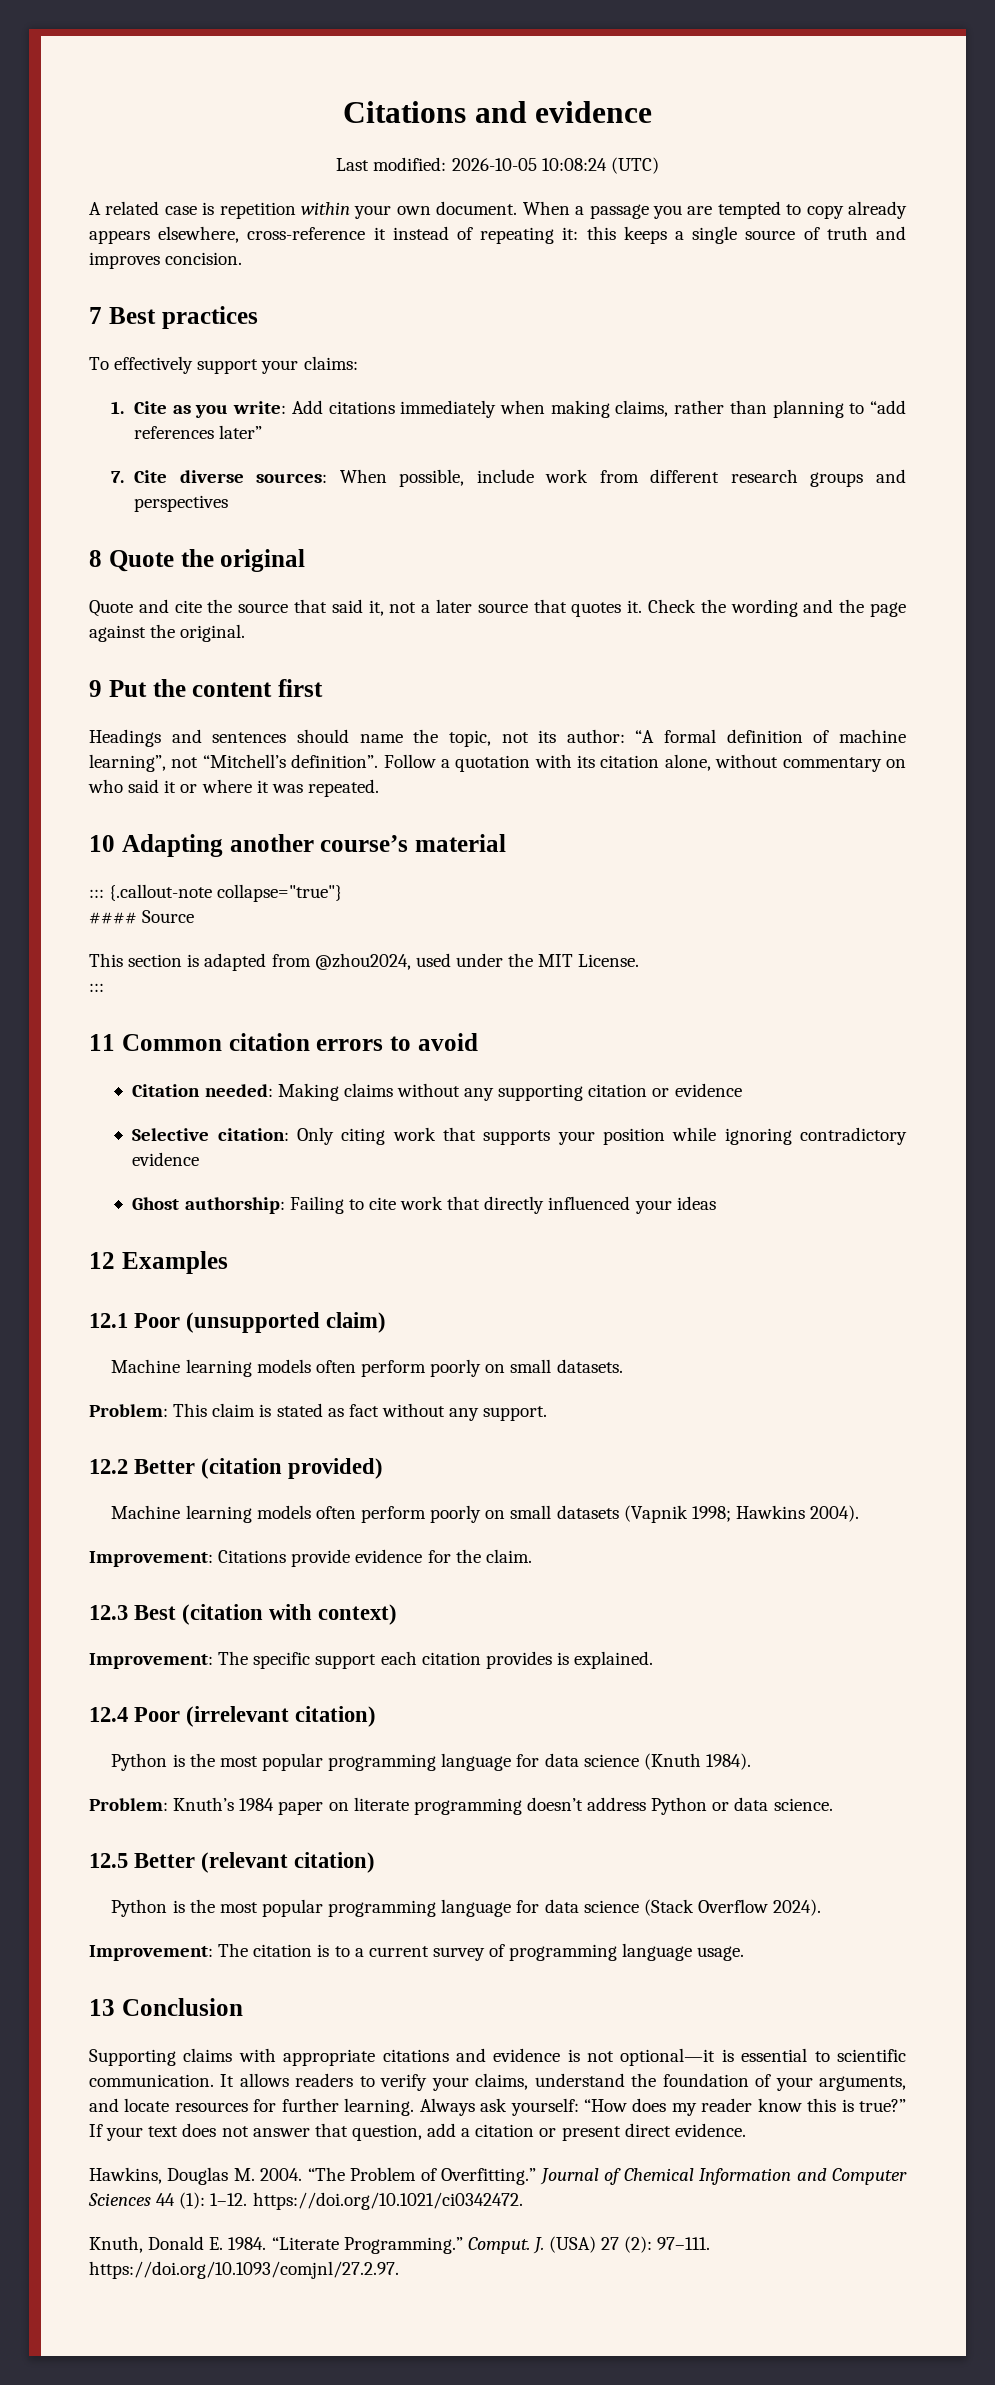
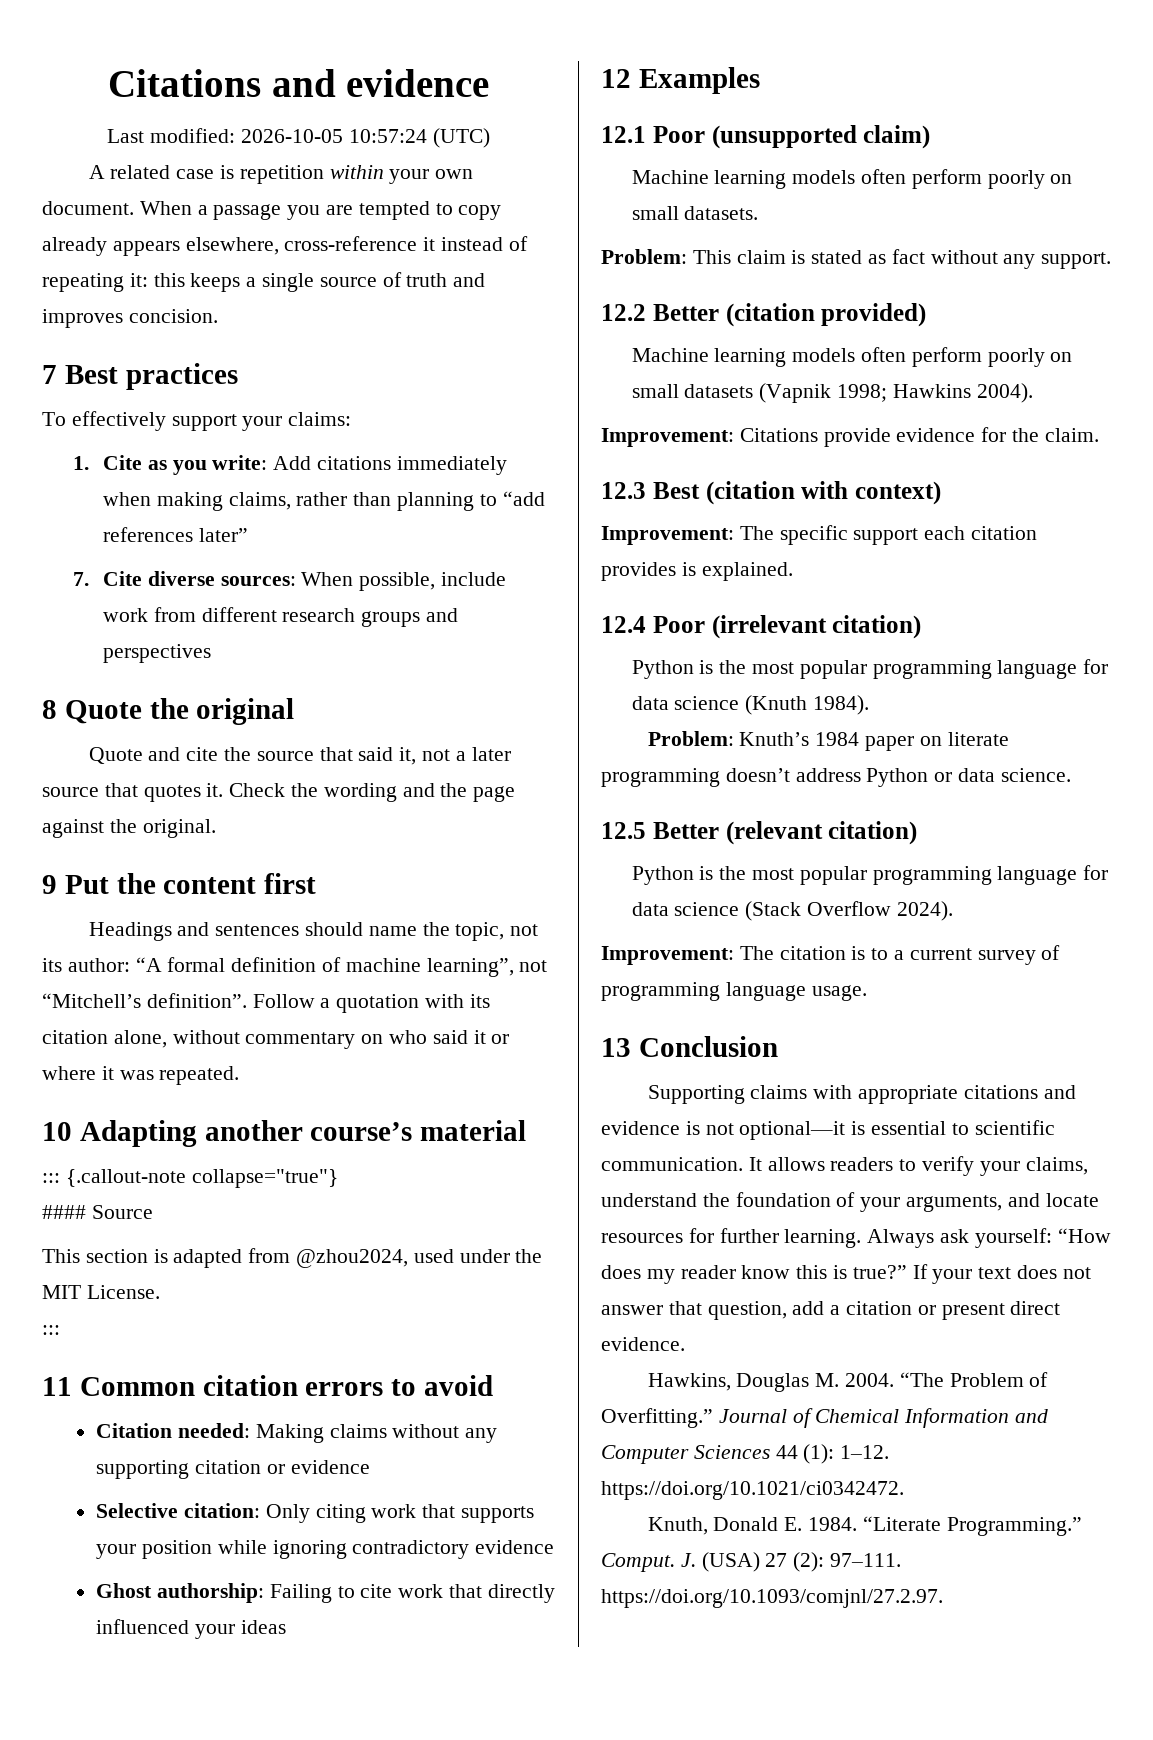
[541,158,607,171] 10:08:24 -> [348,129,427,143] 10:57:24

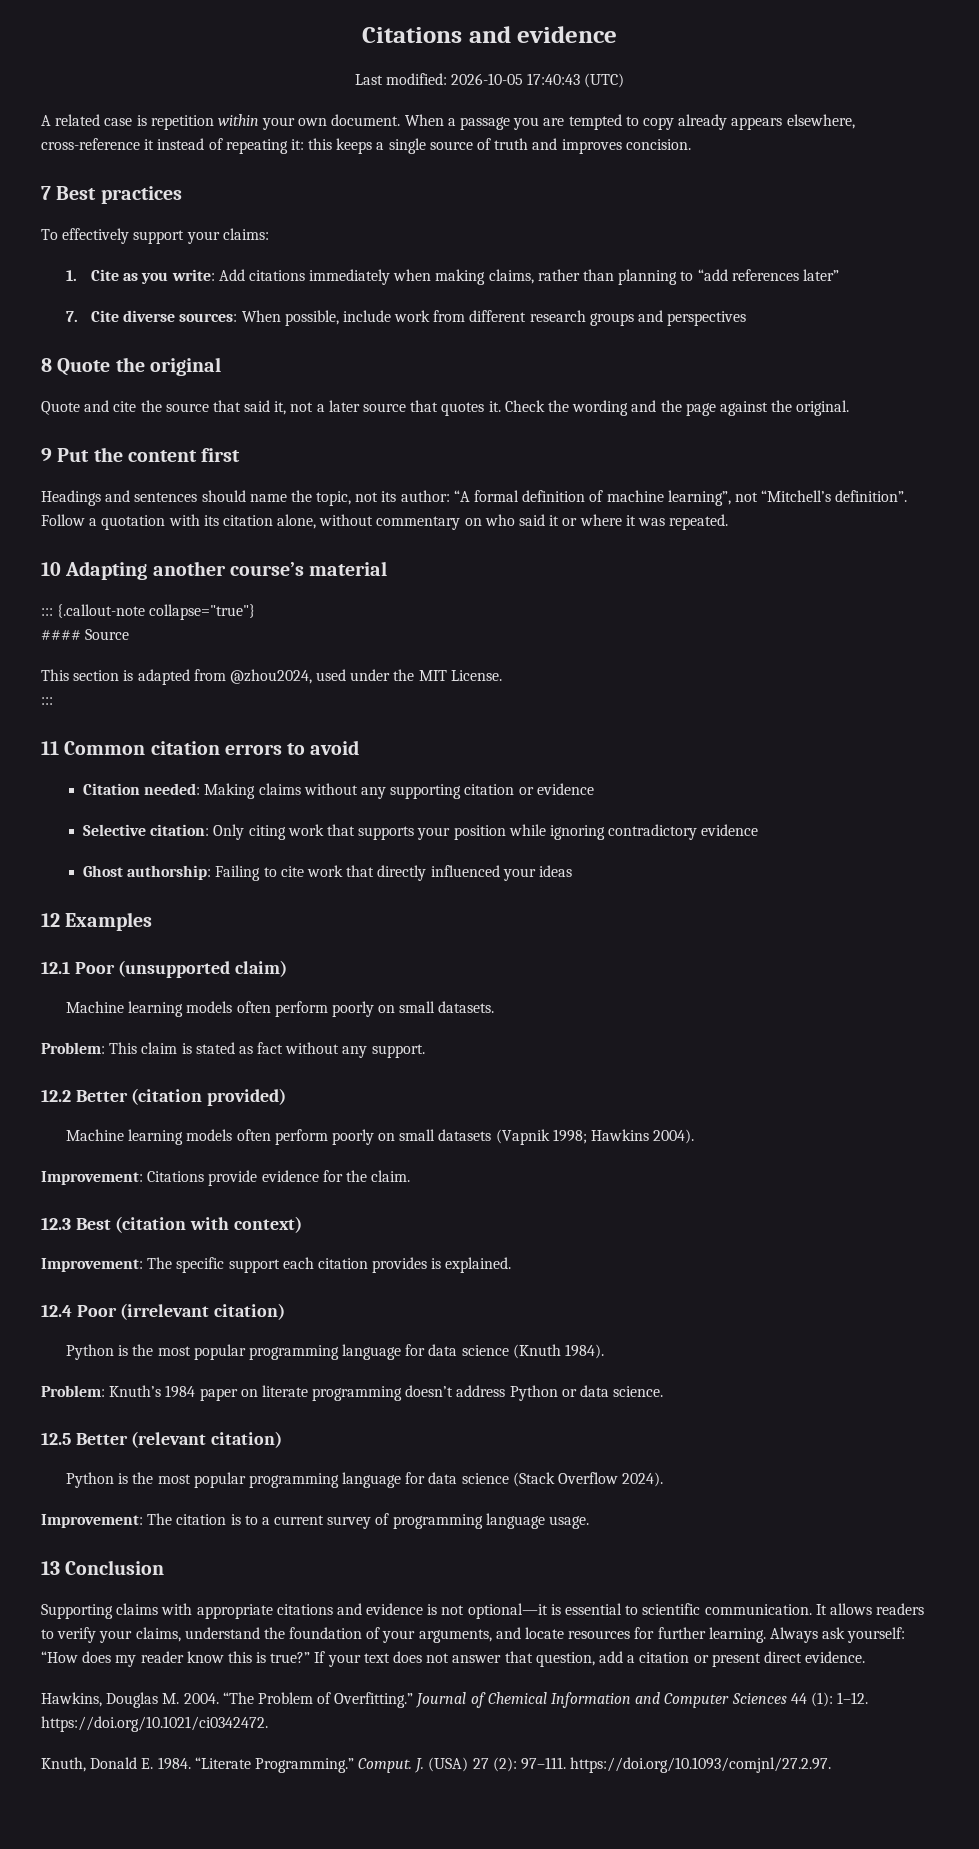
[348,129,427,143] 10:57:24 -> [527,73,581,85] 17:40:43

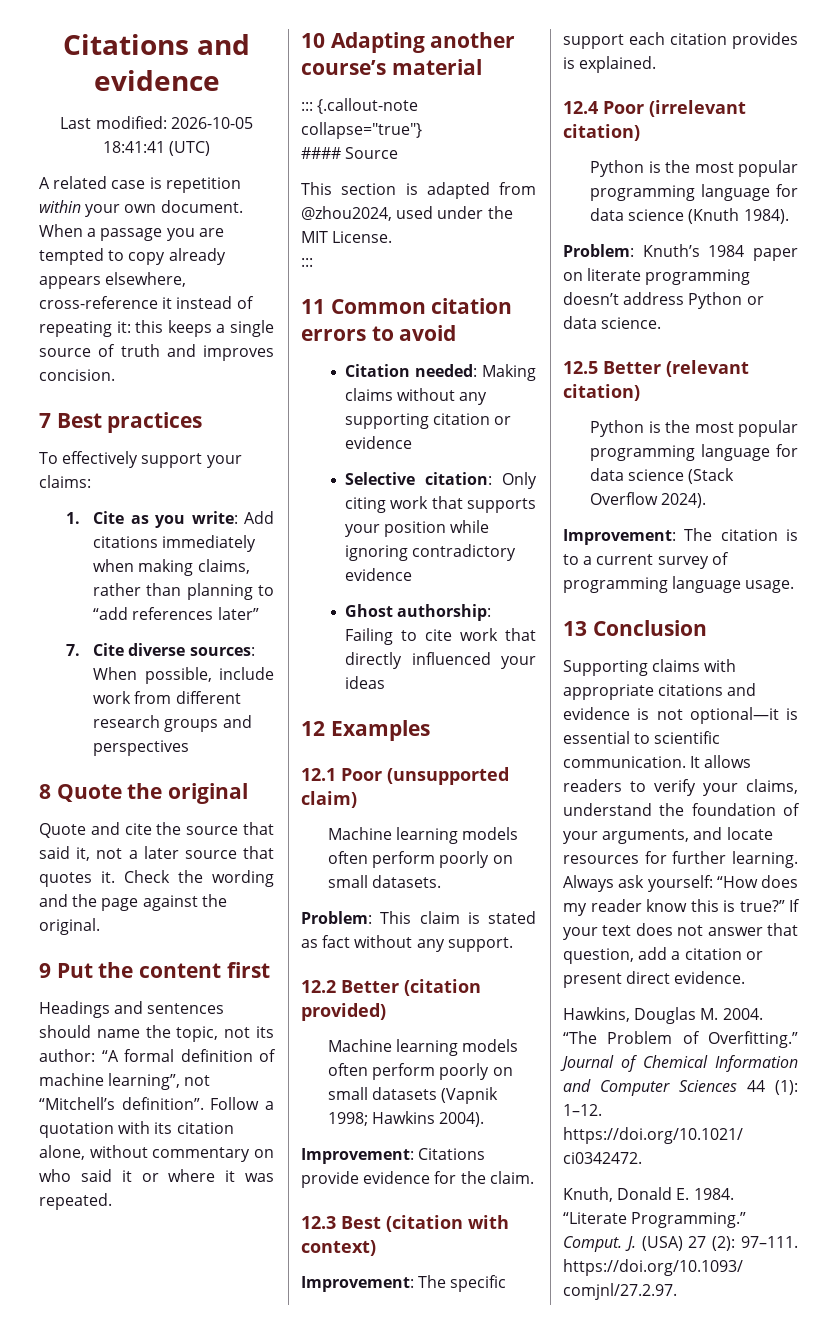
[527,73,581,85] 17:40:43 -> [102,141,165,153] 18:41:41

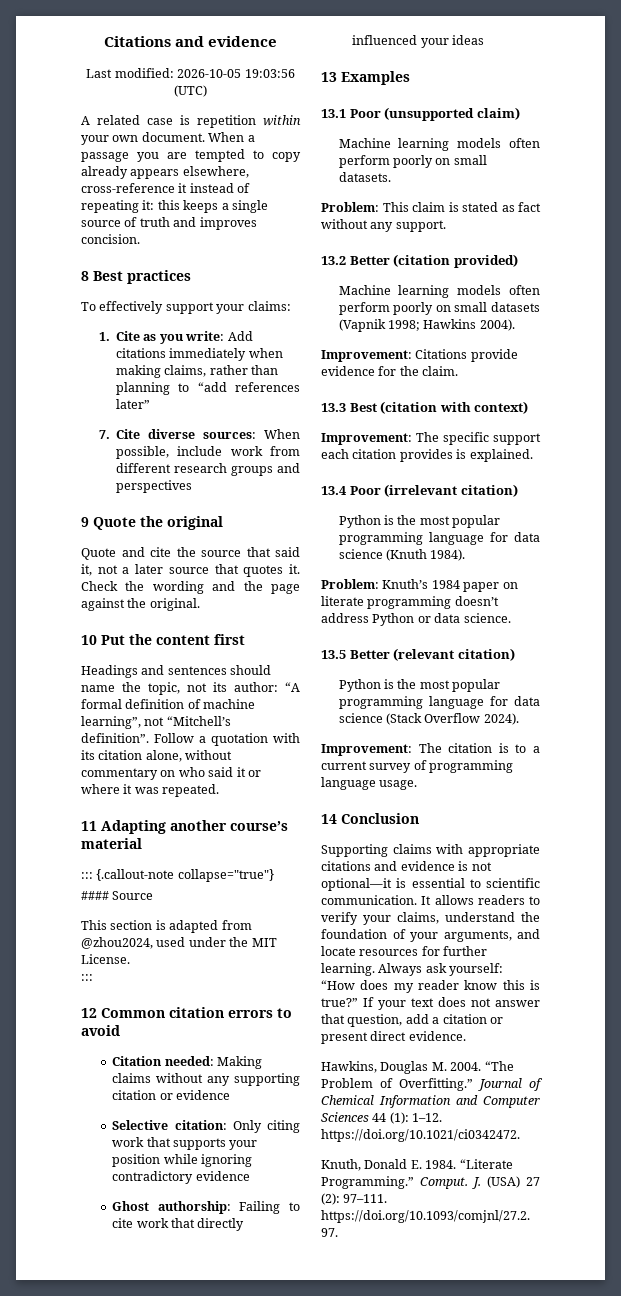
[102,141,165,153] 18:41:41 -> [244,69,295,78] 19:03:56
[39,413,51,428] 7 -> [81,271,89,281] 8
[39,784,51,799] 8 -> [81,517,89,527] 9
[39,963,51,978] 9 -> [81,635,97,645] 10
[301,33,325,48] 10 -> [81,821,97,831] 11
[301,299,325,314] 11 -> [81,1008,97,1018] 12
[301,721,325,736] 12 -> [321,72,337,82] 13
[301,768,336,781] 12.1 -> [321,109,346,118] 13.1
[301,980,336,993] 12.2 -> [321,256,346,265] 13.2
[301,1216,336,1229] 12.3 -> [321,403,346,412] 13.3
[563,101,598,114] 12.4 -> [321,486,347,495] 13.4
[563,361,598,374] 12.5 -> [321,650,346,659] 13.5
[563,621,587,636] 13 -> [321,814,337,824] 14

